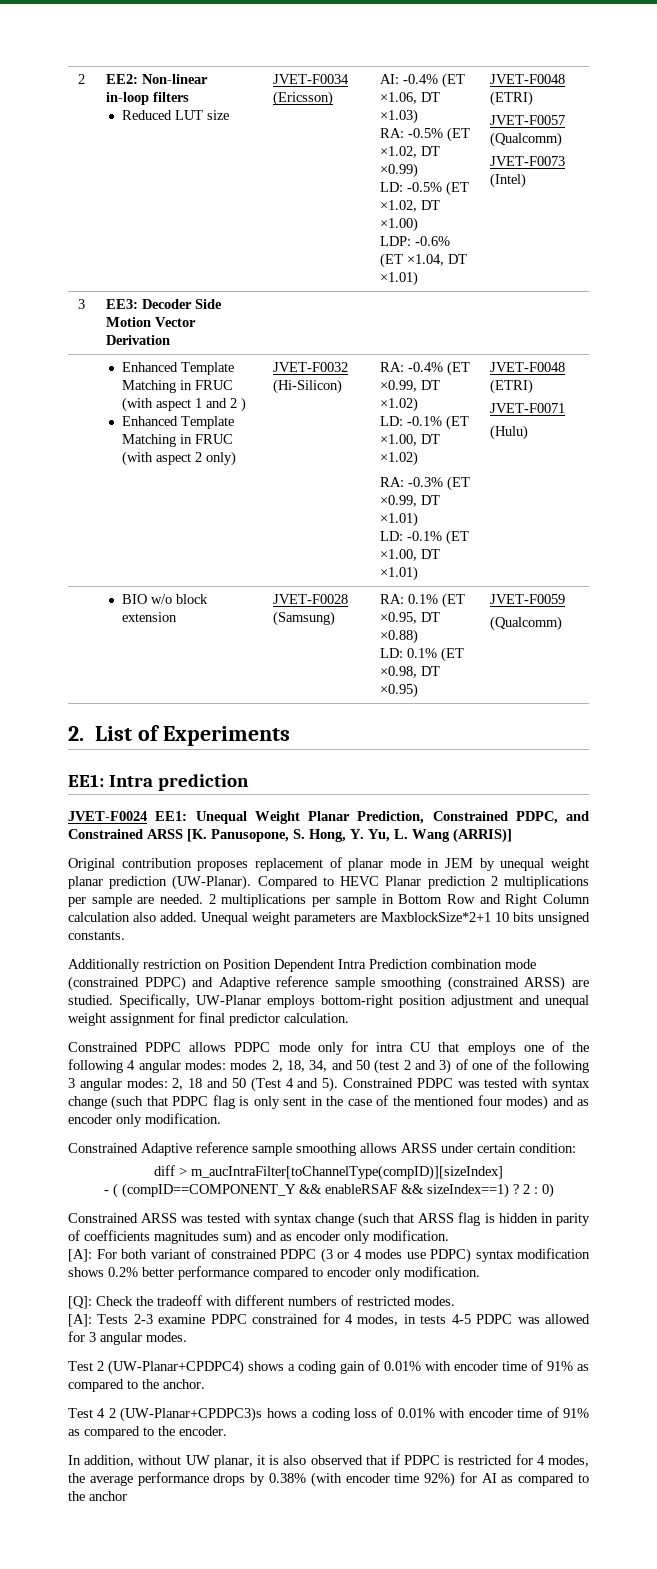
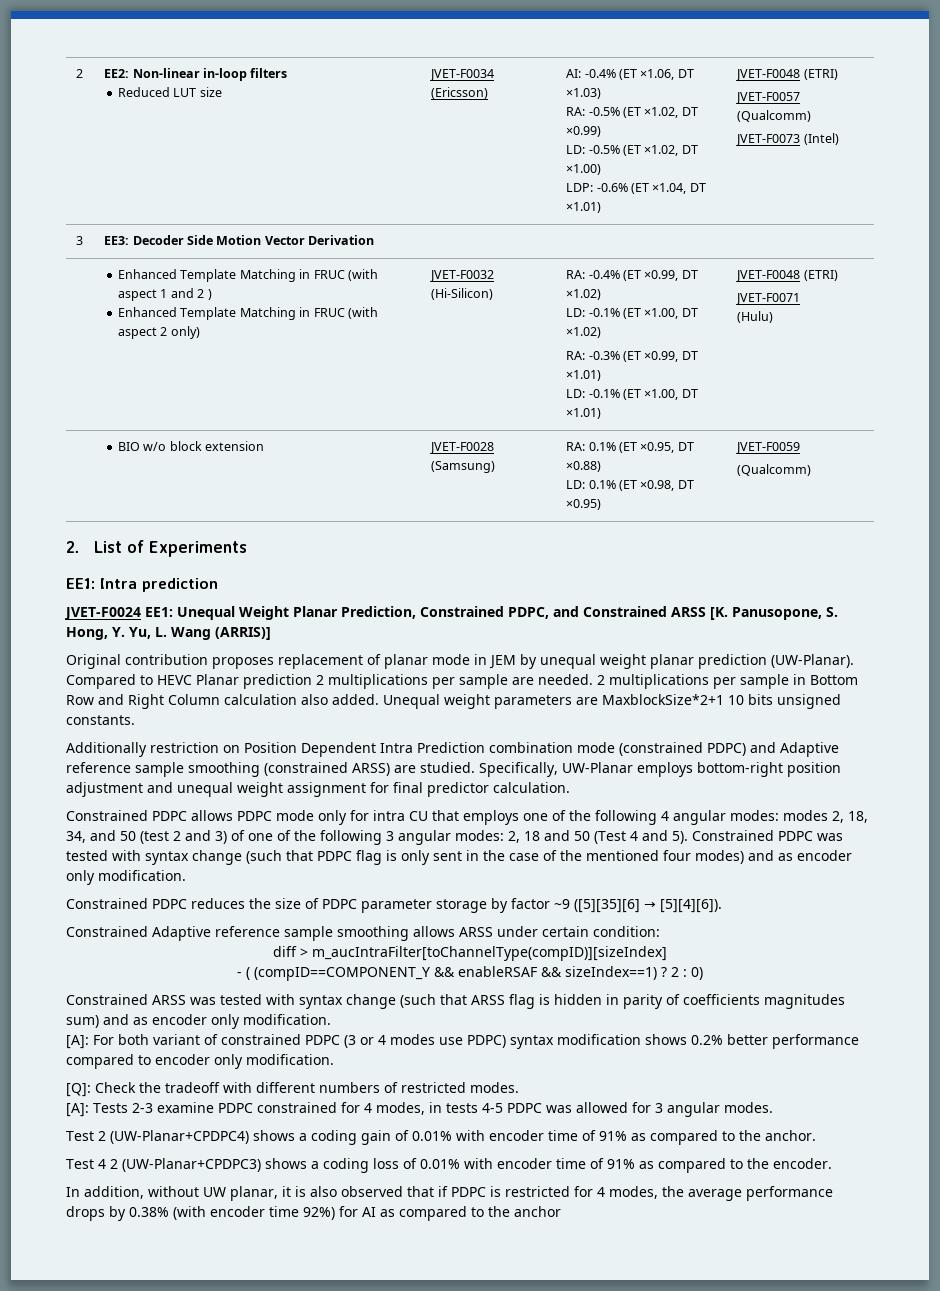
(221, 1118) none -> [66,898,722,913] // Constrained PDPC reduces the size of PDPC parameter storage by factor ~9 ([5][35][6] → [5][4][6]).
[120,1407,297,1422] (UW-Planar+CPDPC3)s hows -> [122,1158,307,1172] (UW-Planar+CPDPC3) shows

